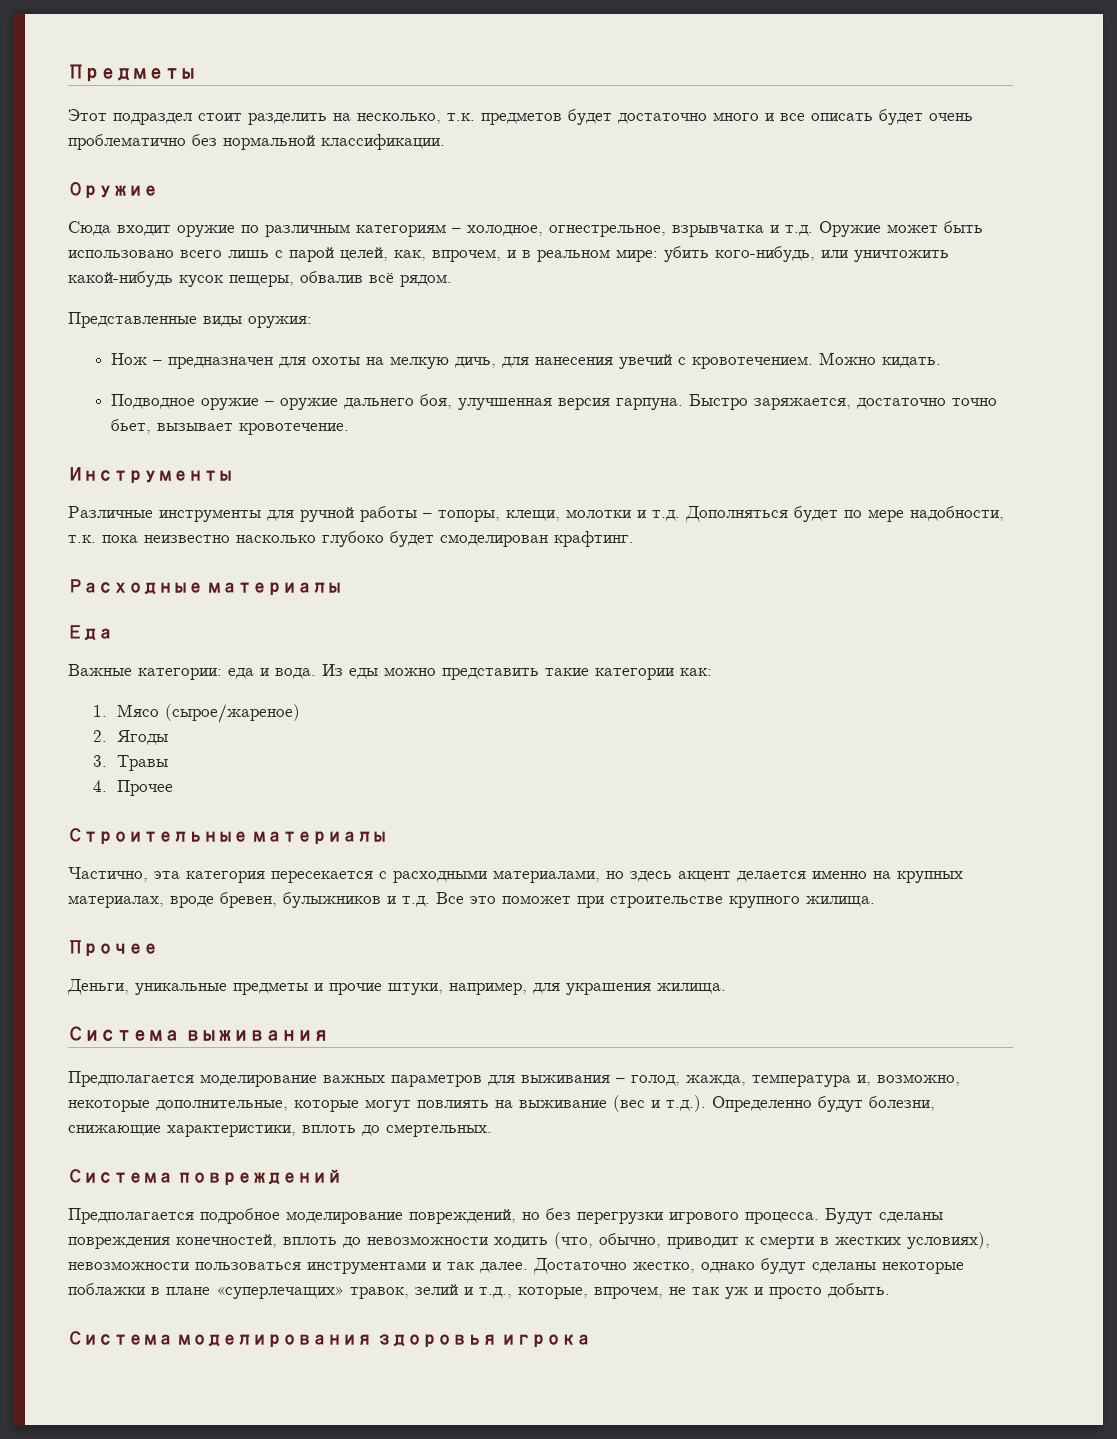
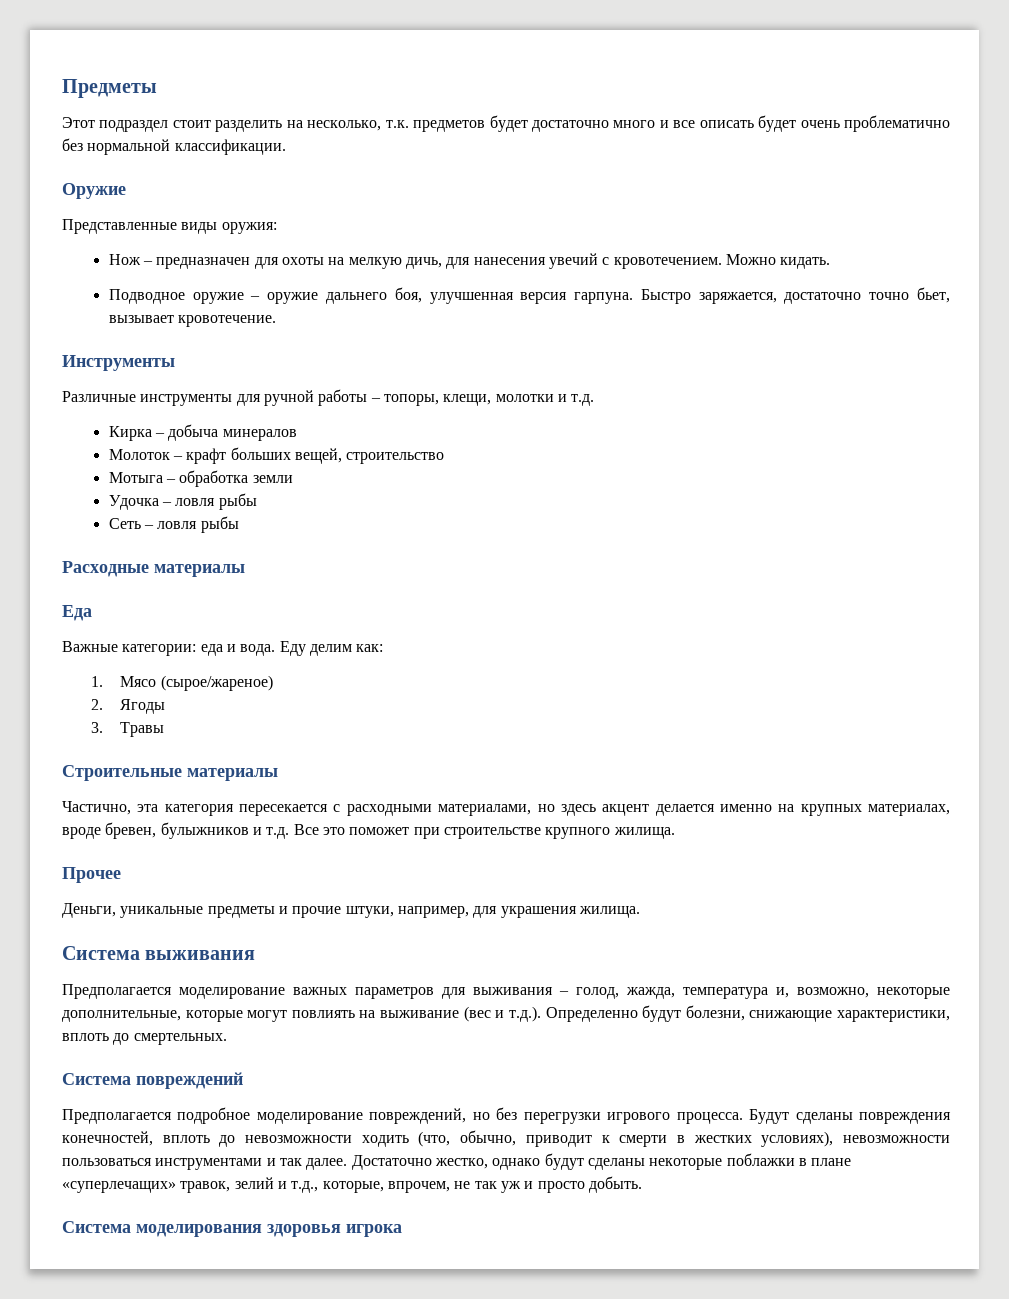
[68,221,983,237] [68,246,949,262] [68,271,452,287] // Сюда входит оружие по различным категориям – холодное, огнестрельное, взрывчатка и т.д. Оружие может быть использовано всего лишь с парой целей, как, впрочем, и в реальном мире: убить кого-нибудь, или уничтожить какой-нибудь кусок пещеры, обвалив всё рядом. -> (126, 191) none
[685,506,1004,522] [68,531,634,547] Дополняться будет по мере надобности, т.к. пока неизвестно насколько глубоко будет смоделирован крафтинг. -> [108,424,297,441] [108,447,445,464] [108,470,293,487] [108,493,257,510] [108,516,239,533] // Кирка – добыча минералов // Молоток – крафт больших вещей, строительство // Мотыга – обработка земли // Удочка – ловля рыбы // Сеть – ловля рыбы
[322,664,674,680] Из еды можно представить такие категории -> [279,641,352,656] Еду делим
[92,780,174,796] // 4. Прочее -> (165, 729) none

